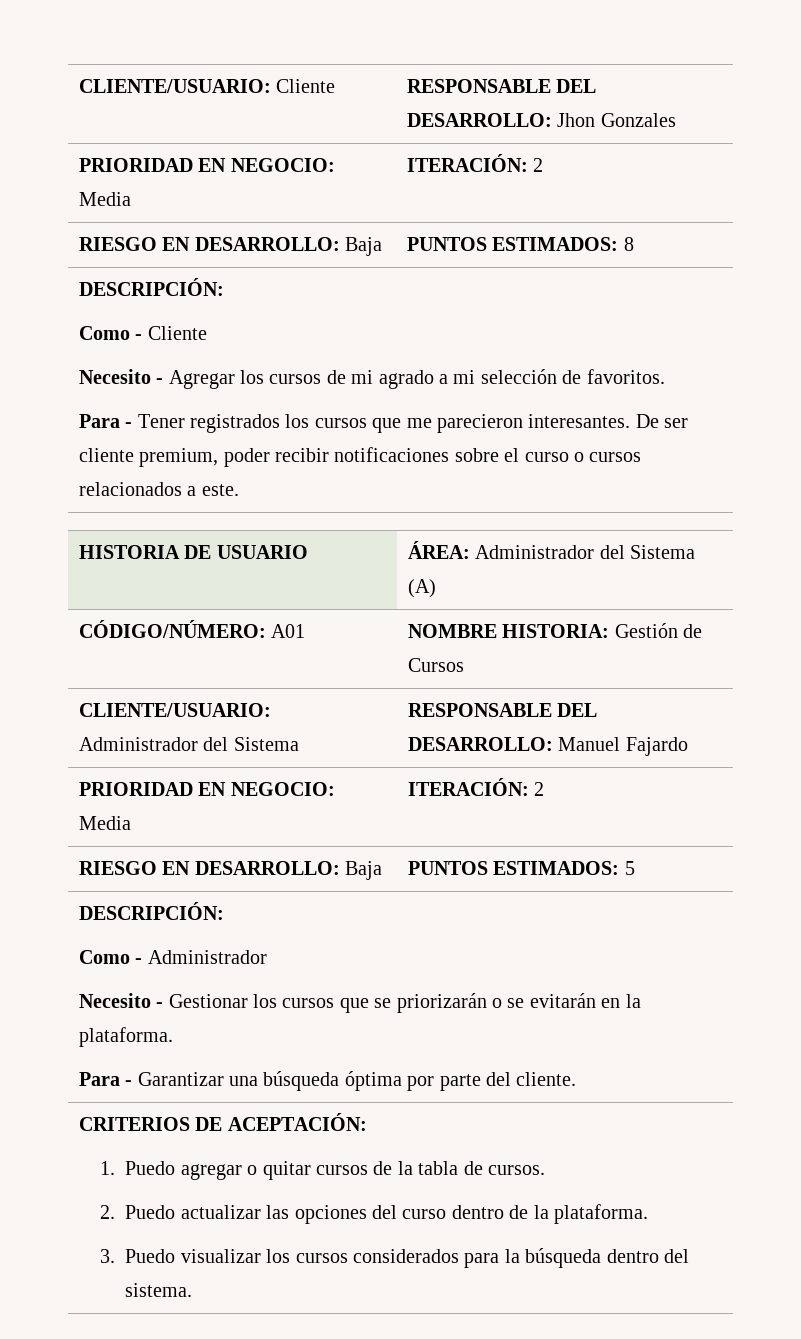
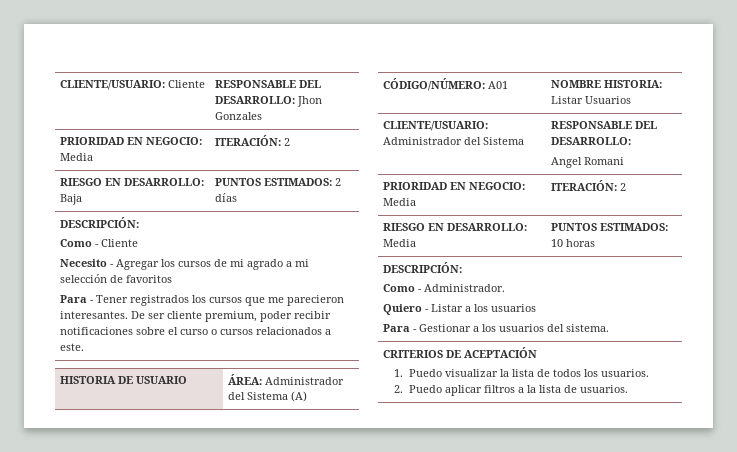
[623,237,634,251] 8 -> [335,178,342,186] [215,193,238,202] 2 días
[586,369,665,384] favoritos. -> [126,275,173,283] favoritos
[614,623,703,638] [407,658,464,672] Gestión de Cursos -> [551,96,632,104] Listar Usuarios
[558,737,688,756] [78,782,335,796] [78,816,131,830] [407,778,545,796] [78,861,383,880] [407,861,635,875] [78,902,224,920] [78,950,267,964] [78,993,641,1013] [78,1027,173,1047] [78,1071,577,1091] [78,1113,367,1131] [100,1161,546,1180] [100,1204,649,1224] [100,1248,690,1268] [125,1283,193,1297] Manuel Fajardo // PRIORIDAD EN NEGOCIO: Media | ITERACIÓN: 2 // RIESGO EN DESARROLLO: Baja | PUNTOS ESTIMADOS: 5 // DESCRIPCIÓN: // Como - Administrador // Necesito - Gestionar los cursos que se priorizarán o se evitarán en la plataforma. // Para - Garantizar una búsqueda óptima por parte del cliente. // CRITERIOS DE ACEPTACIÓN: // 1. Puedo agregar o quitar cursos de la tabla de cursos. // 2. Puedo actualizar las opciones del curso dentro de la plataforma. // 3. Puedo visualizar los cursos considerados para la búsqueda dentro del sistema. -> [551,157,625,168] [383,182,526,190] [383,198,417,206] [551,180,627,191] [383,223,528,231] [383,239,417,247] [551,223,669,231] [551,239,596,247] [383,262,463,273] [383,284,506,292] [383,304,537,315] [383,324,610,332] [383,347,538,358] [394,369,649,377] [394,385,628,396] // Angel Romani // PRIORIDAD EN NEGOCIO: Media | ITERACIÓN: 2 // RIESGO EN DESARROLLO: Media | PUNTOS ESTIMADOS: 10 horas // DESCRIPCIÓN: // Como - Administrador. // Quiero - Listar a los usuarios // Para - Gestionar a los usuarios del sistema. // CRITERIOS DE ACEPTACIÓN // 1. Puedo visualizar la lista de todos los usuarios. // 2. Puedo aplicar filtros a la lista de usuarios.

